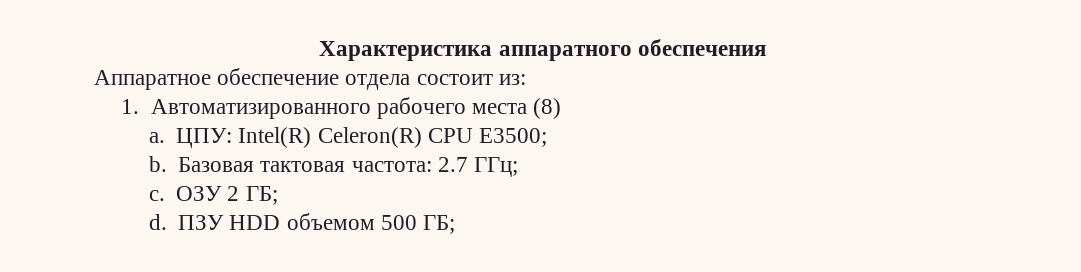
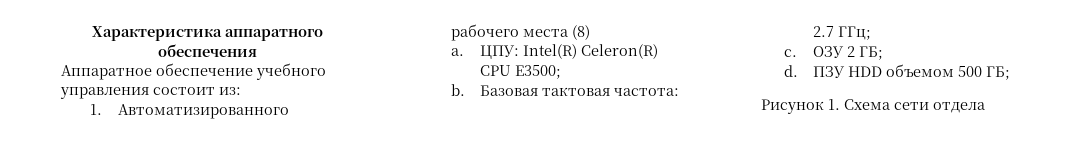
[345,74,411,90] отдела -> [256,63,326,80] [60,87,149,99] учебного управления
(456, 224) none -> [761,99,985,114] // Рисунок 1. Схема сети отдела

